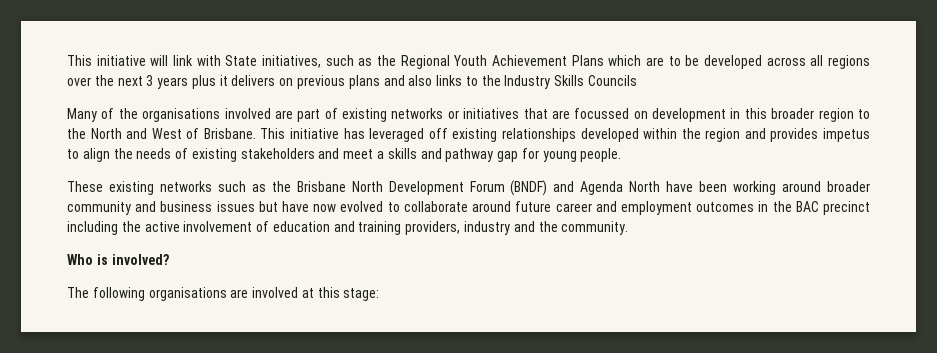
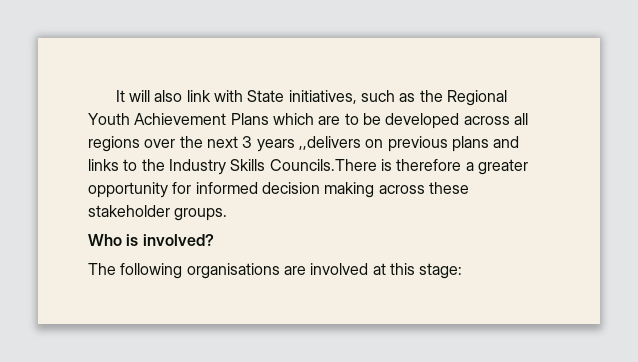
[67,55,169,66] This initiative will -> [115,90,183,102] It will also
[191,75,276,89] plus it delivers -> [298,136,361,150] ,,delivers
[408,75,433,86] also -> (520, 142) none
[588,75,638,86] [67,108,871,122] [67,128,870,142] [67,148,622,162] [67,180,871,196] [67,201,871,215] [67,221,629,235] Councils // Many of the organisations involved are part of existing networks or initiatives that are focussed on development in this broader region to the North and West of Brisbane. This initiative has leveraged off existing relationships developed within the region and provides impetus to align the needs of existing stakeholders and meet a skills and pathway gap for young people. // These existing networks such as the Brisbane North Development Forum (BNDF) and Agenda North have been working around broader community and business issues but have now evolved to collaborate around future career and employment outcomes in the BAC precinct including the active involvement of education and training providers, industry and the community. -> [269,159,528,175] [88,182,469,198] [88,205,228,221] Councils.There is therefore a greater opportunity for informed decision making across these stakeholder groups.

